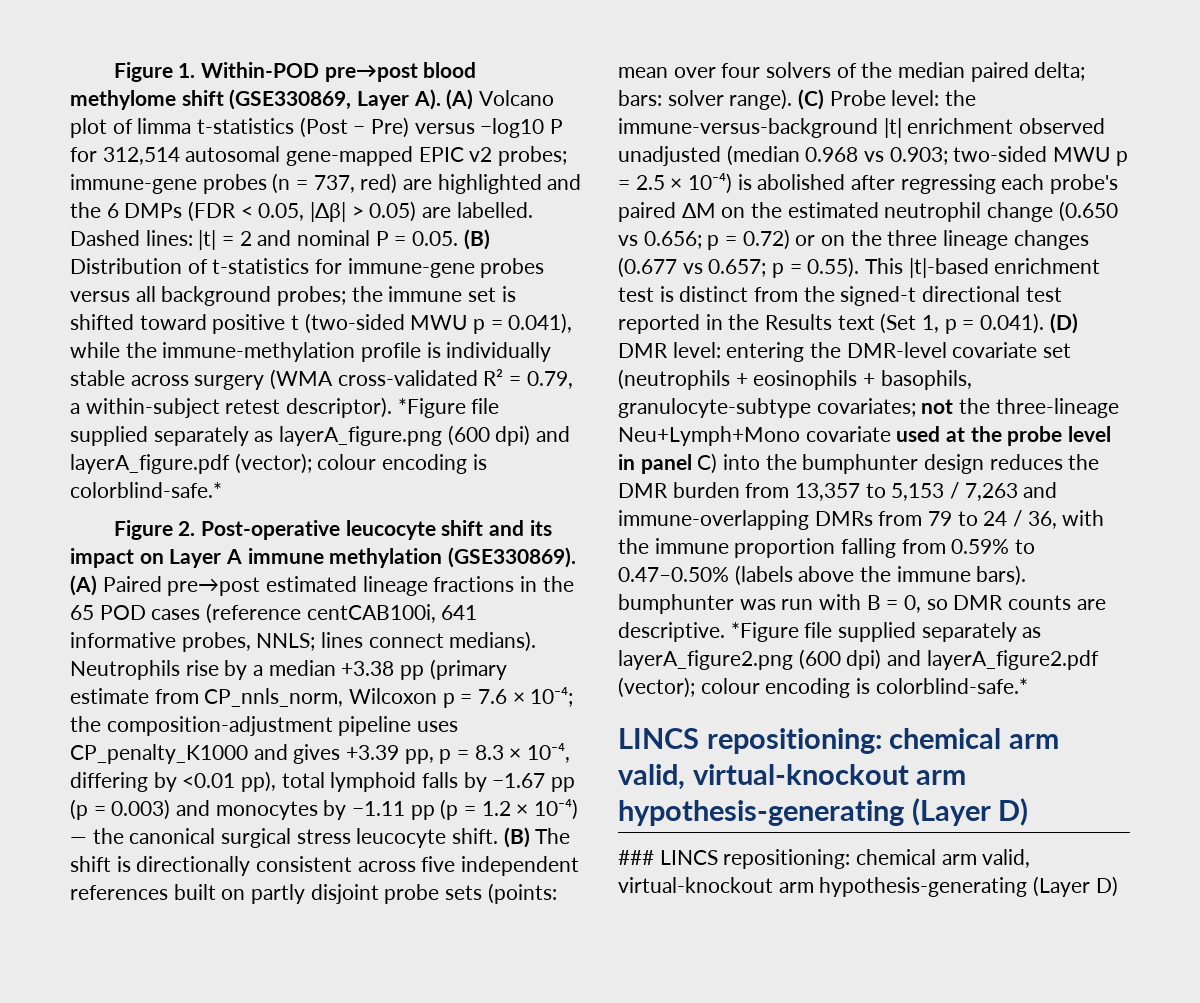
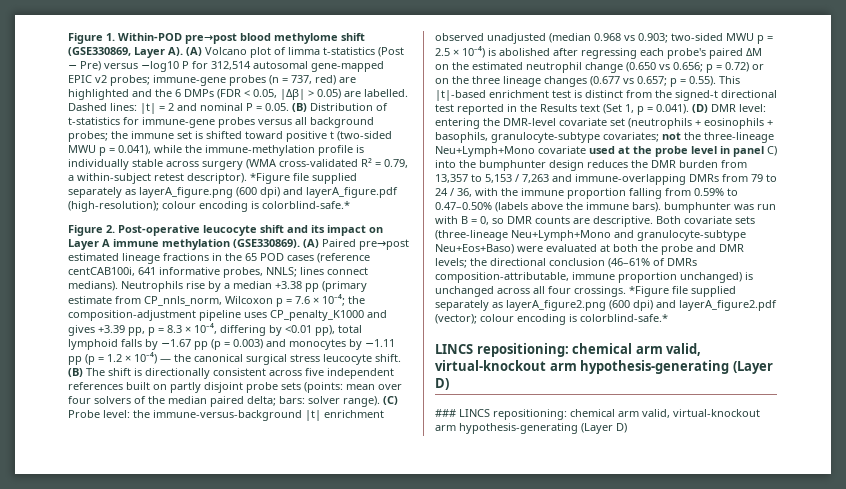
[234,453,312,474] (vector); -> [68,201,159,212] (high-resolution);
(725, 632) none -> [656,216,755,224] [435,230,746,241] [435,244,744,255] [435,258,697,268] [435,272,753,283] [435,286,626,297] Both covariate sets (three-lineage Neu+Lymph+Mono and granulocyte-subtype Neu+Eos+Baso) were evaluated at both the probe and DMR levels; the directional conclusion (46–61% of DMRs composition-attributable, immune proportion unchanged) is unchanged across all four crossings.

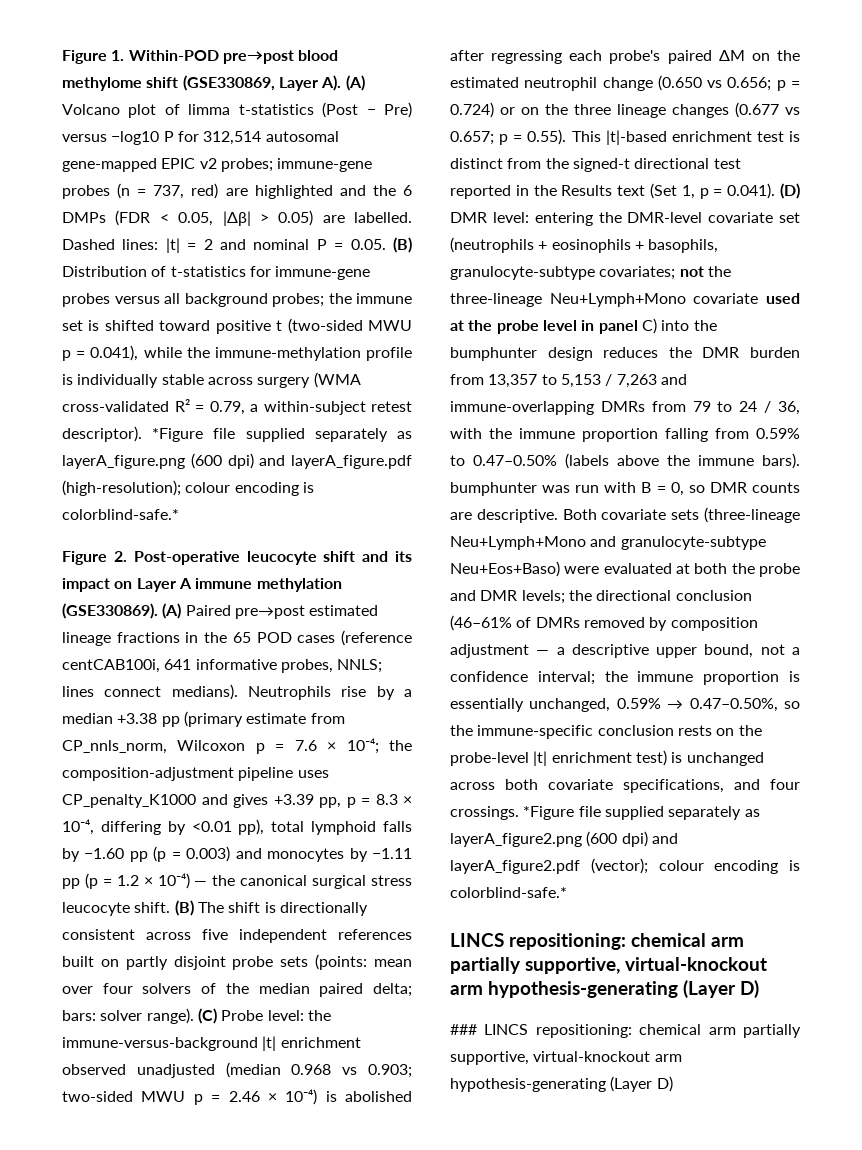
[161,339,191,347] −1.67 -> [84,848,125,859] −1.60
[435,48,450,56] 2.5 -> [228,1091,260,1102] 2.46
[725,62,749,72] 0.72) -> [450,102,494,118] 0.724)
[435,272,753,283] [435,286,545,297] composition-attributable, immune proportion unchanged) is unchanged across all -> [583,617,758,631] [450,644,800,658] [450,671,800,685] [450,698,800,712] [450,725,762,739] [450,750,764,766] [450,779,760,793] removed by composition adjustment — a descriptive upper bound, not a confidence interval; the immune proportion is essentially unchanged, 0.59% → 0.47–0.50%, so the immune-specific conclusion rests on the probe-level |t| enrichment test) is unchanged across both covariate specifications, and
[666,343,702,356] valid, -> [450,957,620,974] partially supportive,
[642,409,670,418] valid, -> [743,1024,801,1038] [450,1051,529,1065] partially supportive,

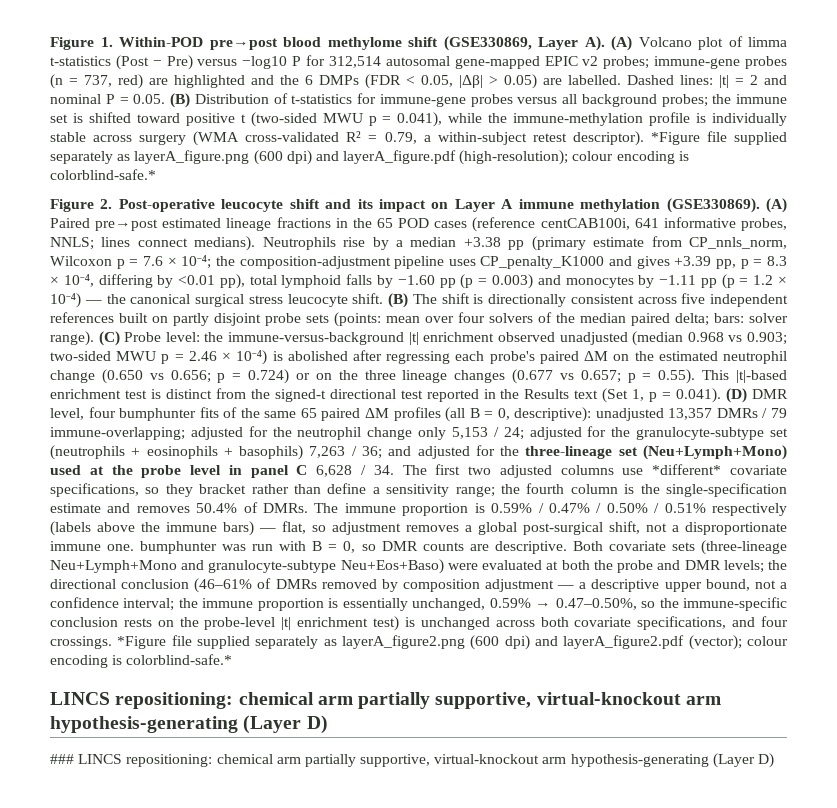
[492,212,774,226] level: entering the DMR-level covariate -> [50,407,787,422] [50,426,765,440] level, four bumphunter fits of the same 65 paired ΔM profiles (all B = 0, descriptive): unadjusted 13,357 DMRs / 79 immune-overlapping; adjusted for the neutrophil change only 5,153 / 24; adjusted for the granulocyte-subtype
[648,239,719,253] [450,266,731,280] [450,293,759,307] basophils, granulocyte-subtype covariates; not the three-lineage Neu+Lymph+Mono covariate -> [239,445,787,460] basophils) 7,263 / 36; and adjusted for the three-lineage set (Neu+Lymph+Mono)
[641,318,717,334] [450,347,800,361] [450,374,687,388] [450,401,800,415] [450,428,800,442] [450,453,800,469] C) into the bumphunter design reduces the DMR burden from 13,357 to 5,153 / 7,263 and immune-overlapping DMRs from 79 to 24 / 36, with the immune proportion falling from 0.59% to 0.47–0.50% (labels above the immune bars). -> [296,464,787,478] [50,483,787,497] [50,502,787,516] [50,521,787,536] [50,541,135,551] C 6,628 / 34. The first two adjusted columns use *different* covariate specifications, so they bracket rather than define a sensitivity range; the fourth column is the single-specification estimate and removes 50.4% of DMRs. The immune proportion is 0.59% / 0.47% / 0.50% / 0.51% respectively (labels above the immune bars) — flat, so adjustment removes a global post-surgical shift, not a disproportionate immune one.

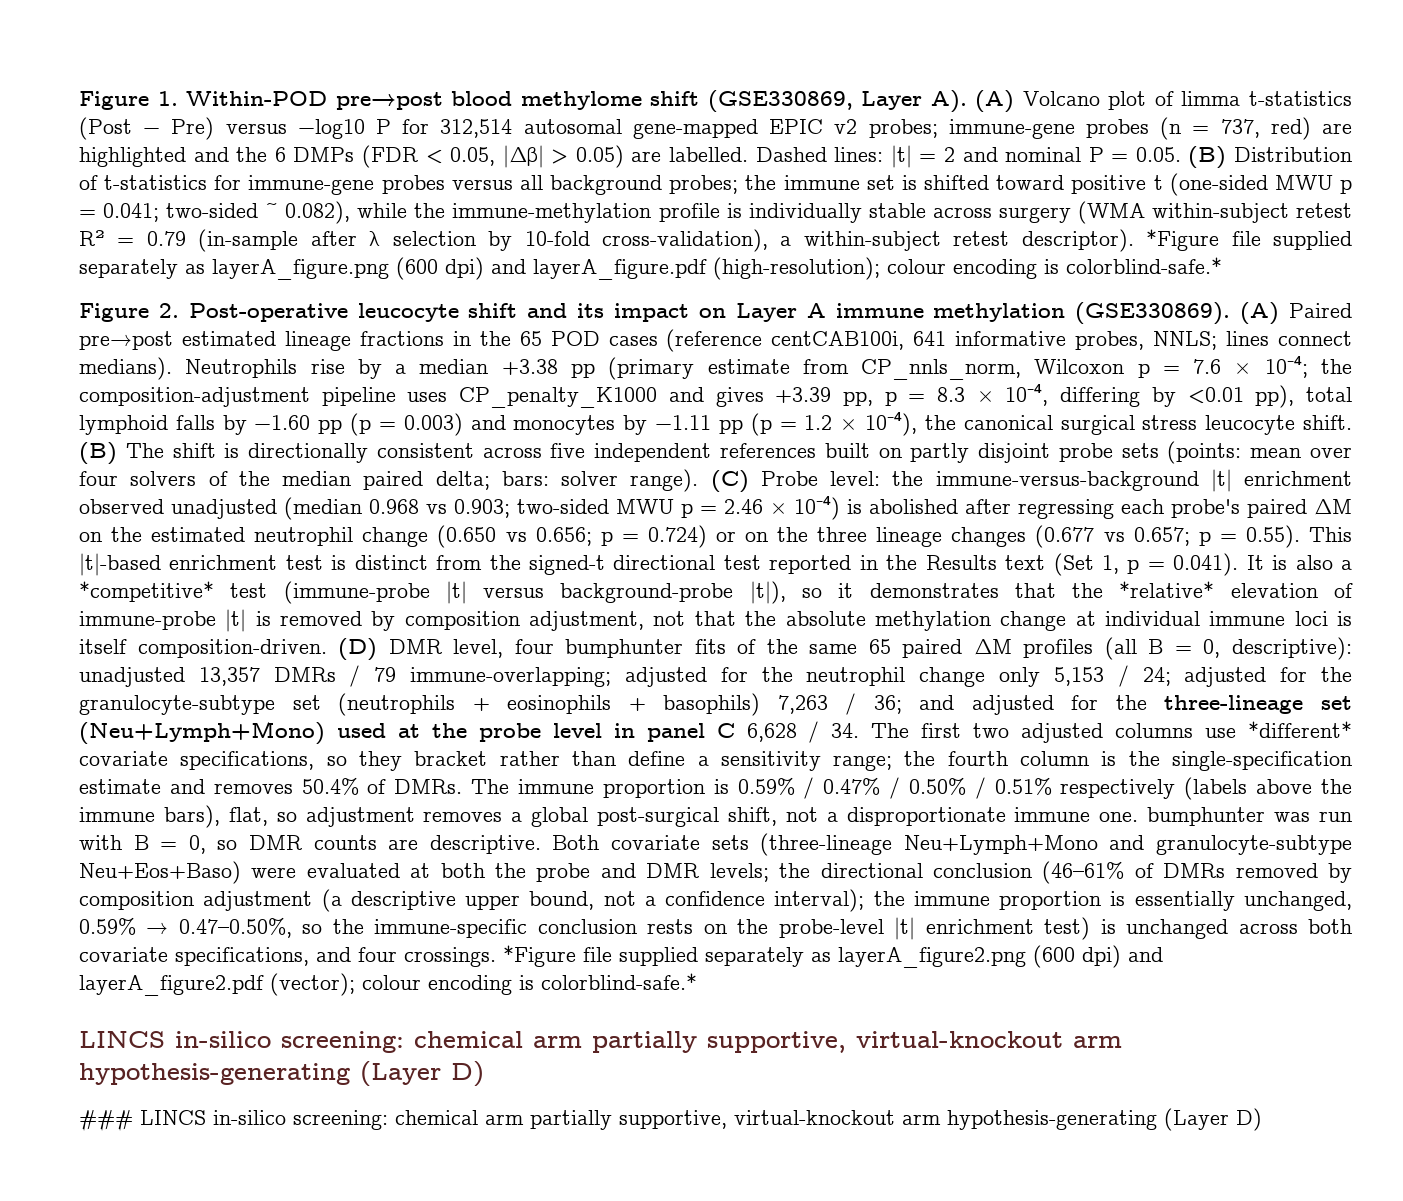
[250,112,443,127] (two-sided MWU p = 0.041), -> [1169,173,1352,196] [79,201,351,224] (one-sided MWU p = 0.041; two-sided ~ 0.082),
[245,131,417,144] cross-validated R² = 0.79, -> [1151,203,1352,223] [79,229,768,252] within-subject retest R² = 0.79 (in-sample after λ selection by 10-fold cross-validation),
[50,293,102,308] 10⁻⁴) — -> [865,412,918,436] 10⁻⁴),
(722, 395) none -> [1246,555,1353,570] [79,581,1353,604] [79,609,1352,632] [79,639,327,658] It is also a *competitive* test (immune-probe |t| versus background-probe |t|), so it demonstrates that the *relative* elevation of immune-probe |t| is removed by composition adjustment, not that the absolute methylation change at individual immune loci is itself composition-driven.
[223,521,276,536] bars) — -> [163,805,220,828] bars),
[557,582,587,589] — a -> [321,889,342,912] (a
[123,598,175,611] interval; -> [774,889,865,912] interval);
[115,692,234,709] repositioning: -> [175,1031,404,1053] in-silico screening:
[126,754,213,767] repositioning: -> [213,1110,388,1130] in-silico screening:

